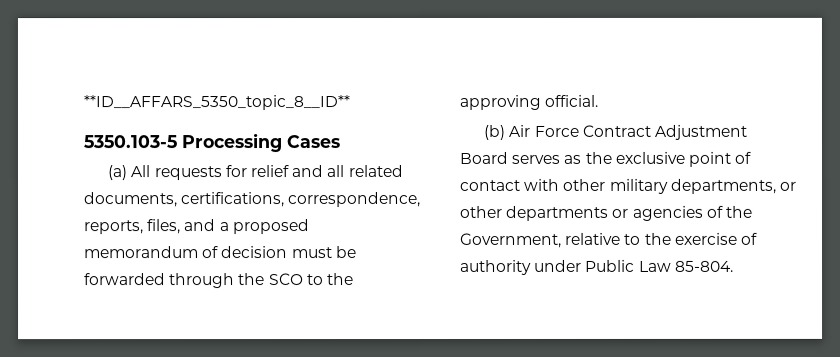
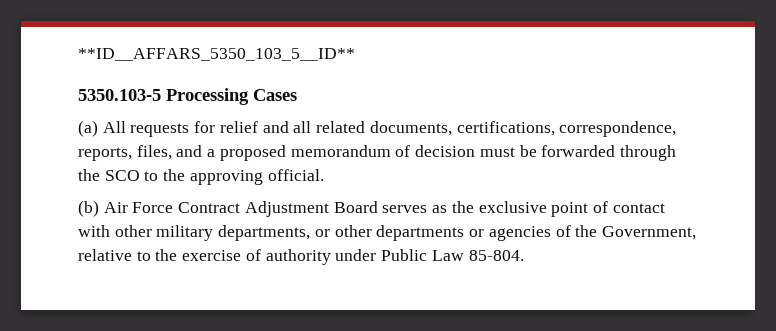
[83,95,350,111] **ID__AFFARS_5350_topic_8__ID** -> [78,48,355,61] **ID__AFFARS_5350_103_5__ID**

